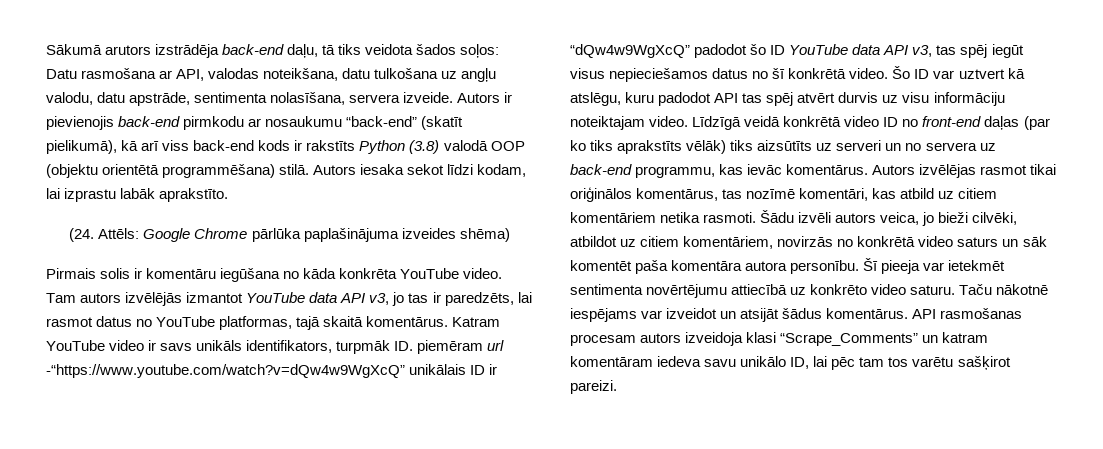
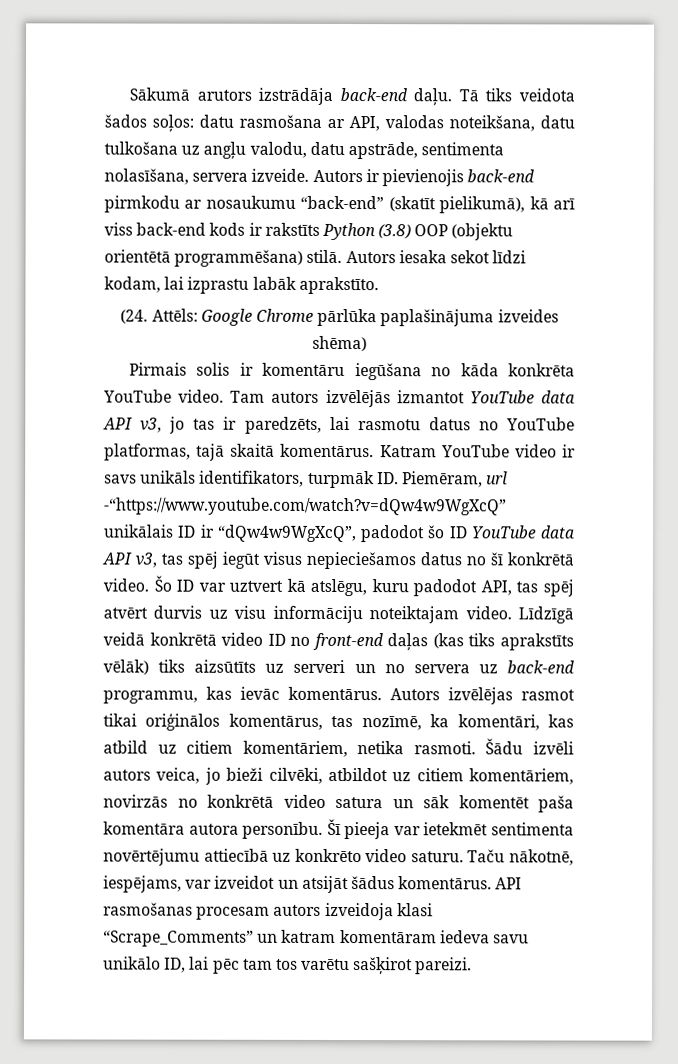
[155,44,336,58] izstrādēja back-end daļu, tā -> [258,87,479,106] izstrādāja back-end daļu. Tā
[46,69,77,79] Datu -> [199,114,234,128] datu
[443,140,488,151] valodā -> (412, 232) none
[46,317,93,327] rasmot -> [357,419,421,431] rasmotu
[417,340,484,354] piemēram -> [401,471,483,488] Piemēram,
[570,44,690,58] “dQw4w9WgXcQ” -> [216,524,357,543] “dQw4w9WgXcQ”,
[714,93,739,103] API -> [480,580,512,596] API,
[1023,116,1050,130] [570,140,586,151] (par ko -> [432,633,464,649] (kas
[746,189,796,199] nozīmē -> [361,714,450,731] nozīmē, ka
[570,212,656,223] komentāriem -> [242,740,348,758] komentāriem,
[957,237,999,247] saturs -> [335,796,383,809] satura
[996,284,1049,295] [570,308,637,322] nākotnē iespējams -> [508,849,574,866] [103,875,182,893] nākotnē, iespējams,

